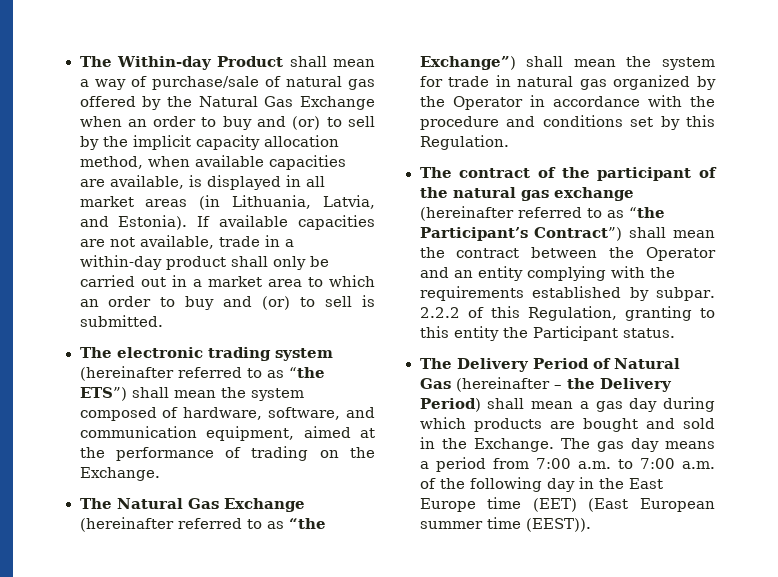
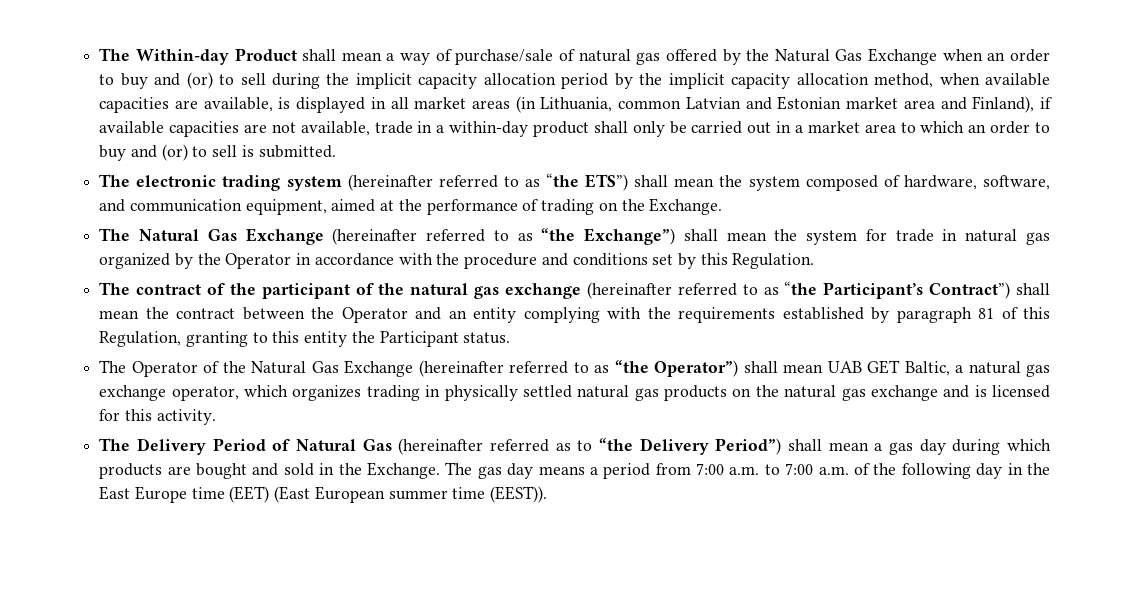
(375, 121) none -> [272,73,609,89] during the implicit capacity allocation period
[323,195,375,209] [79,215,211,230] Latvia, and Estonia). If -> [618,96,1053,113] common Latvian and Estonian market area and Finland), if
[656,287,716,301] [419,307,460,318] subpar. 2.2.2 -> [896,307,995,323] paragraph 81
(675, 333) none -> [99,360,1050,377] [99,385,1050,401] [99,409,216,425] // The Operator of the Natural Gas Exchange (hereinafter referred to as “the Operator”) shall mean UAB GET Baltic, a natural gas exchange operator, which organizes trading in physically settled natural gas products on the natural gas exchange and is licensed for this activity.
[553,378,672,392] [419,398,481,412] – the Delivery Period) -> [489,438,782,455] referred as to “the Delivery Period”)

